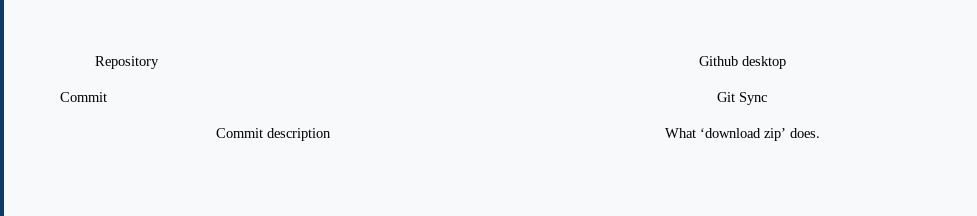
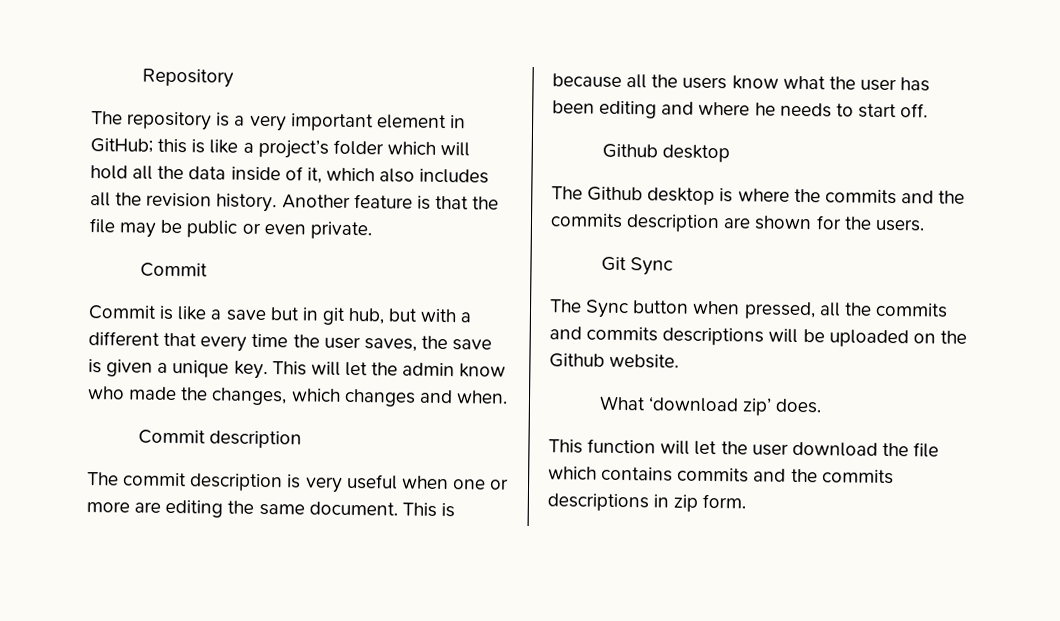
[60,92,107,102] [216,128,331,141] [698,56,786,69] [717,92,767,105] [664,128,820,141] Commit // Commit description // Github desktop // Git Sync // What ‘download zip’ does. -> [91,111,466,132] [90,138,471,159] [90,165,490,184] [90,192,500,213] [89,218,372,240] [139,262,208,278] [88,305,472,325] [88,331,493,352] [88,359,507,380] [87,386,508,407] [137,429,302,449] [87,472,510,493] [86,499,455,518] [552,73,931,92] [552,100,929,119] [601,143,730,163] [551,186,966,206] [550,213,925,233] [600,256,673,276] [549,299,948,320] [549,326,967,348] [549,353,680,369] [598,395,823,416] [548,438,940,458] [548,466,894,485] [547,493,747,512] The repository is a very important element in GitHub; this is like a project’s folder which will hold all the data inside of it, which also includes all the revision history. Another feature is that the file may be public or even private. // Commit // Commit is like a save but in git hub, but with a different that every time the user saves, the save is given a unique key. This will let the admin know who made the changes, which changes and when. // Commit description // The commit description is very useful when one or more are editing the same document. This is because all the users know what the user has been editing and where he needs to start off. // Github desktop // The Github desktop is where the commits and the commits description are shown for the users. // Git Sync // The Sync button when pressed, all the commits and commits descriptions will be uploaded on the Github website. // What ‘download zip’ does. // This function will let the user download the file which contains commits and the commits descriptions in zip form.

